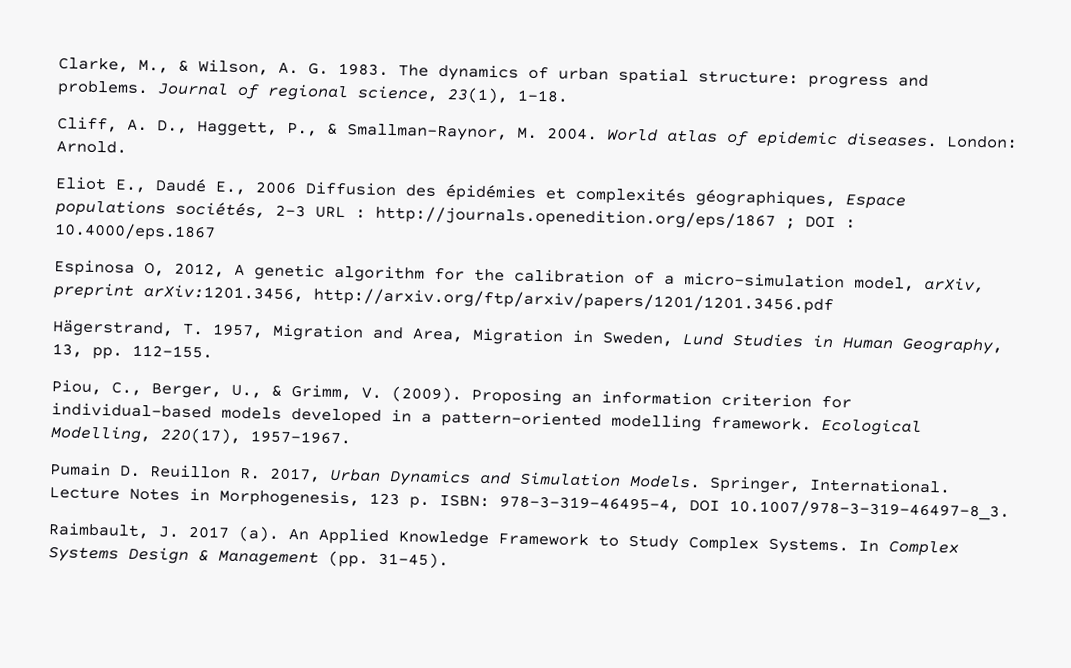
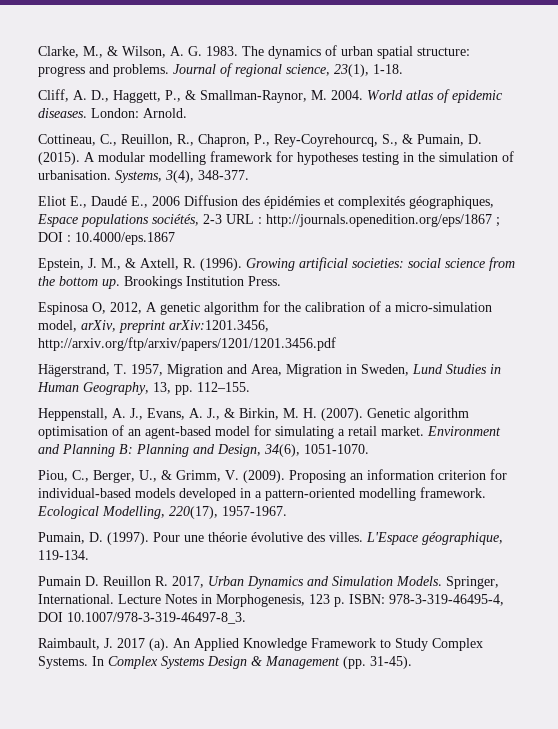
(127, 147) none -> [38,134,482,147] [38,151,514,165] [38,170,249,183] // Cottineau, C., Reuillon, R., Chapron, P., Rey-Coyrehourcq, S., & Pumain, D. (2015). A modular modelling framework for hypotheses testing in the simulation of urbanisation. Systems, 3(4), 348-377.
(216, 232) none -> [38,257,515,271] [38,276,281,289] // Epstein, J. M., & Axtell, R. (1996). Growing artificial societies: social science from the bottom up. Brookings Institution Press.
(213, 351) none -> [38,408,469,421] [38,425,501,439] [38,444,369,457] // Heppenstall, A. J., Evans, A. J., & Birkin, M. H. (2007). Genetic algorithm optimisation of an agent-based model for simulating a retail market. Environment and Planning B: Planning and Design, 34(6), 1051-1070.
(351, 437) none -> [38,532,503,545] [38,550,89,560] // Pumain, D. (1997). Pour une théorie évolutive des villes. L'Espace géographique, 119-134.

